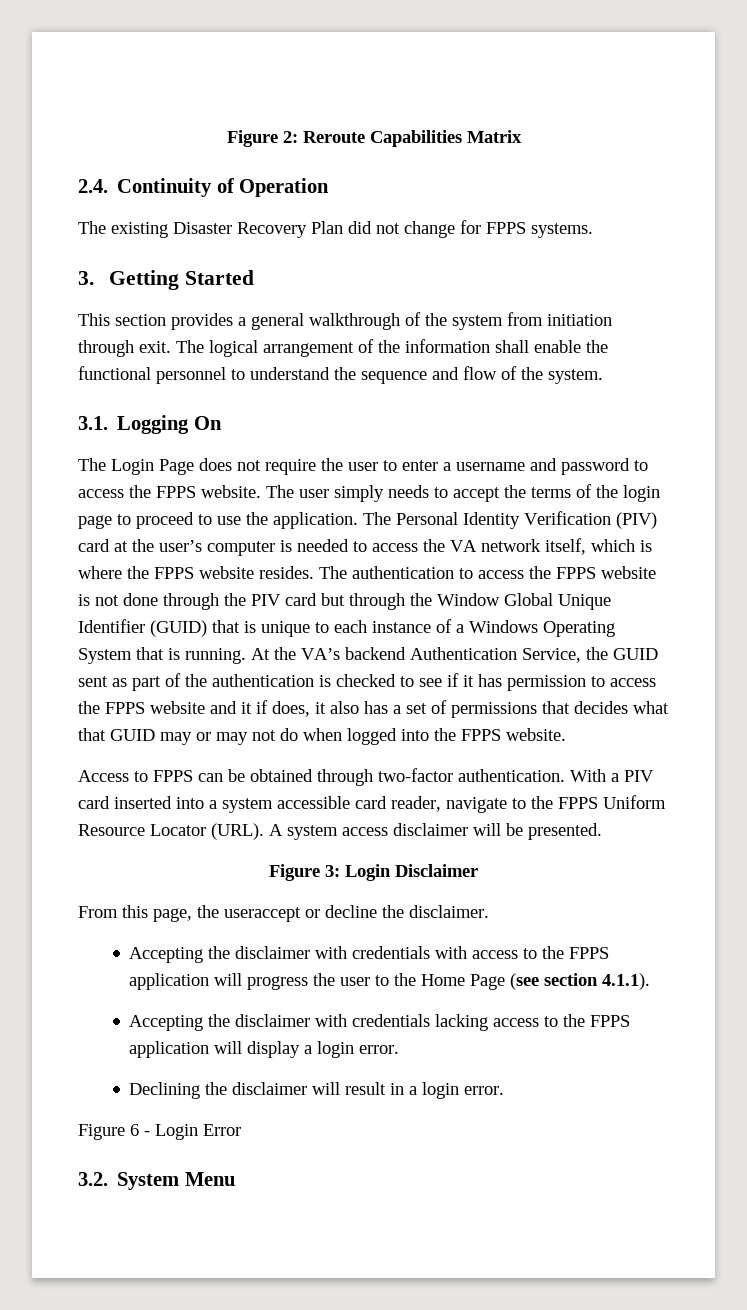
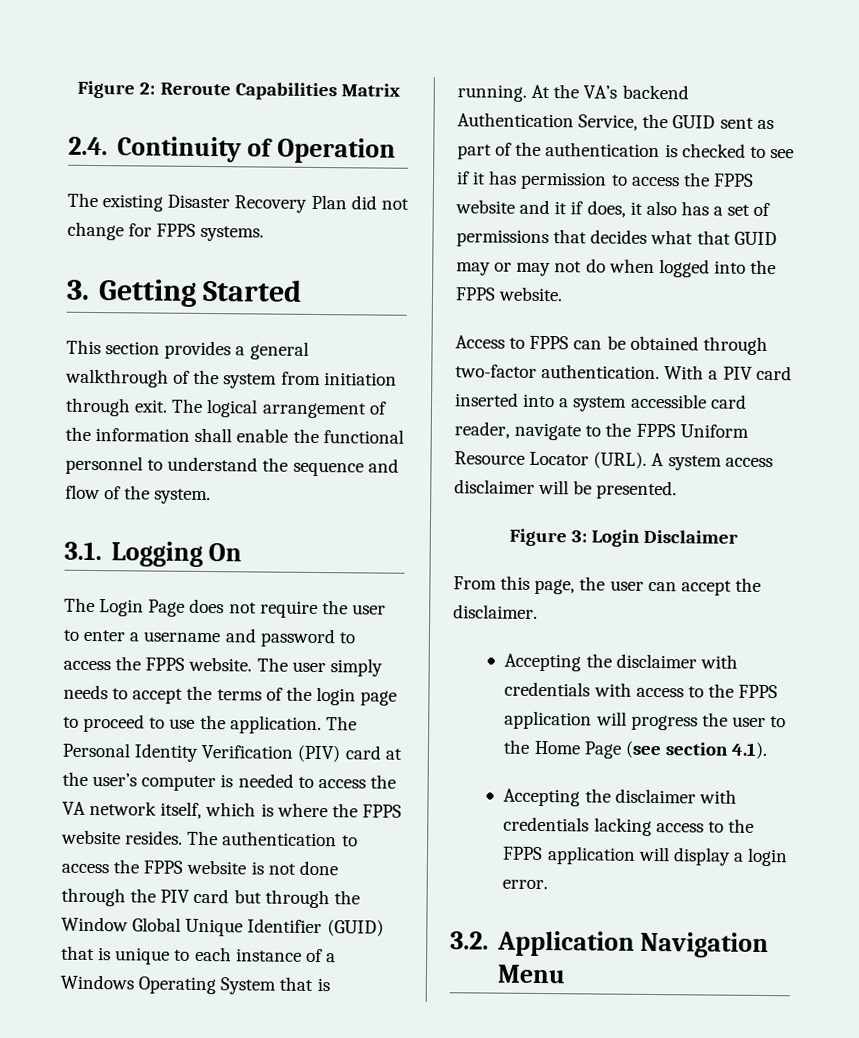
[224,905,377,922] useraccept or decline -> [609,580,732,596] user can accept
[602,973,651,990] 4.1.1). -> [731,741,769,760] 4.1).
[129,1082,505,1099] [78,1124,241,1140] // Declining the disclaimer will result in a login error. // Figure 6 - Login Error -> (549, 884) none
[117,1172,180,1190] System -> [496,930,770,959] Application Navigation

